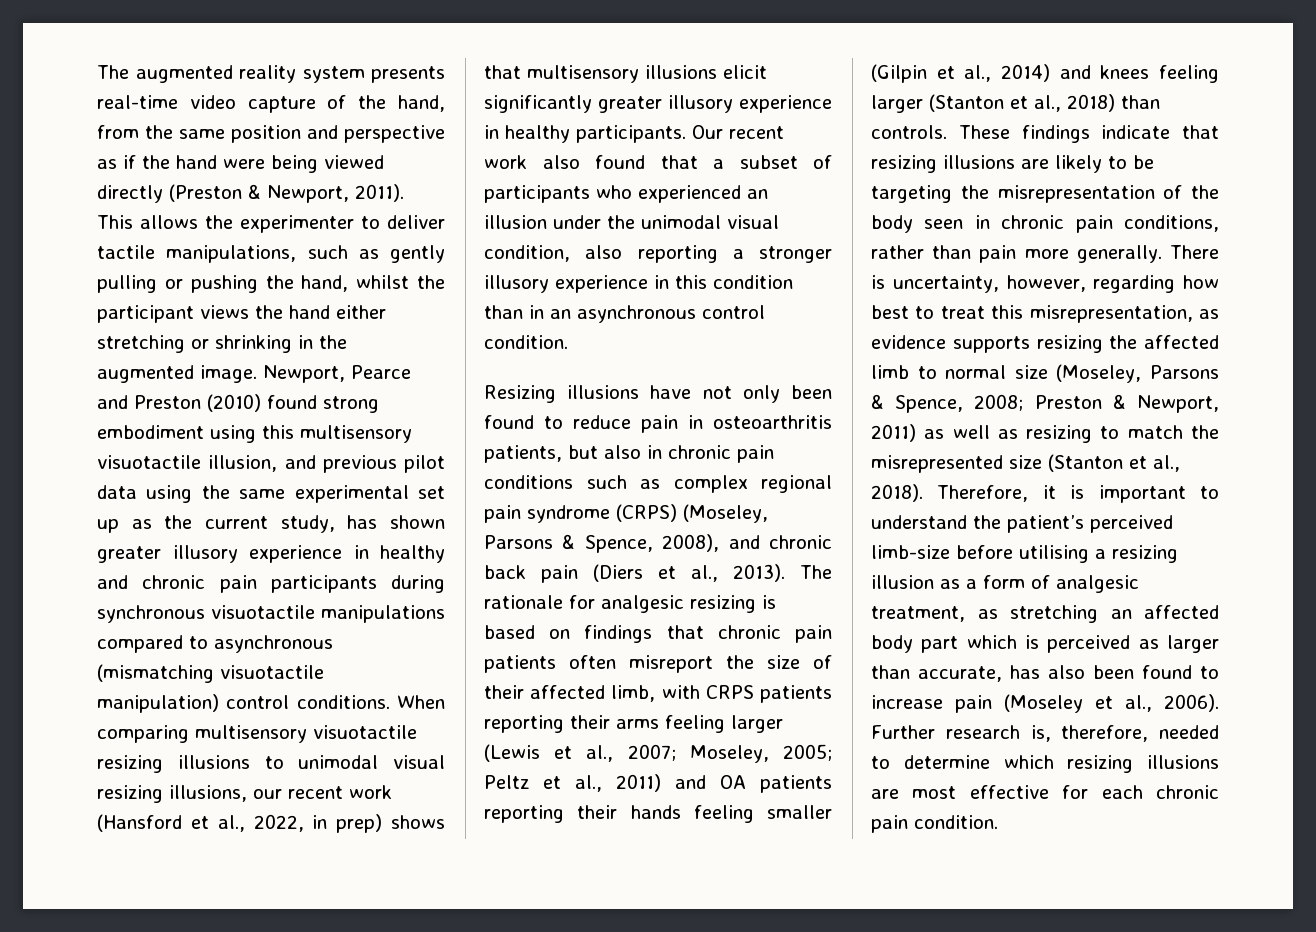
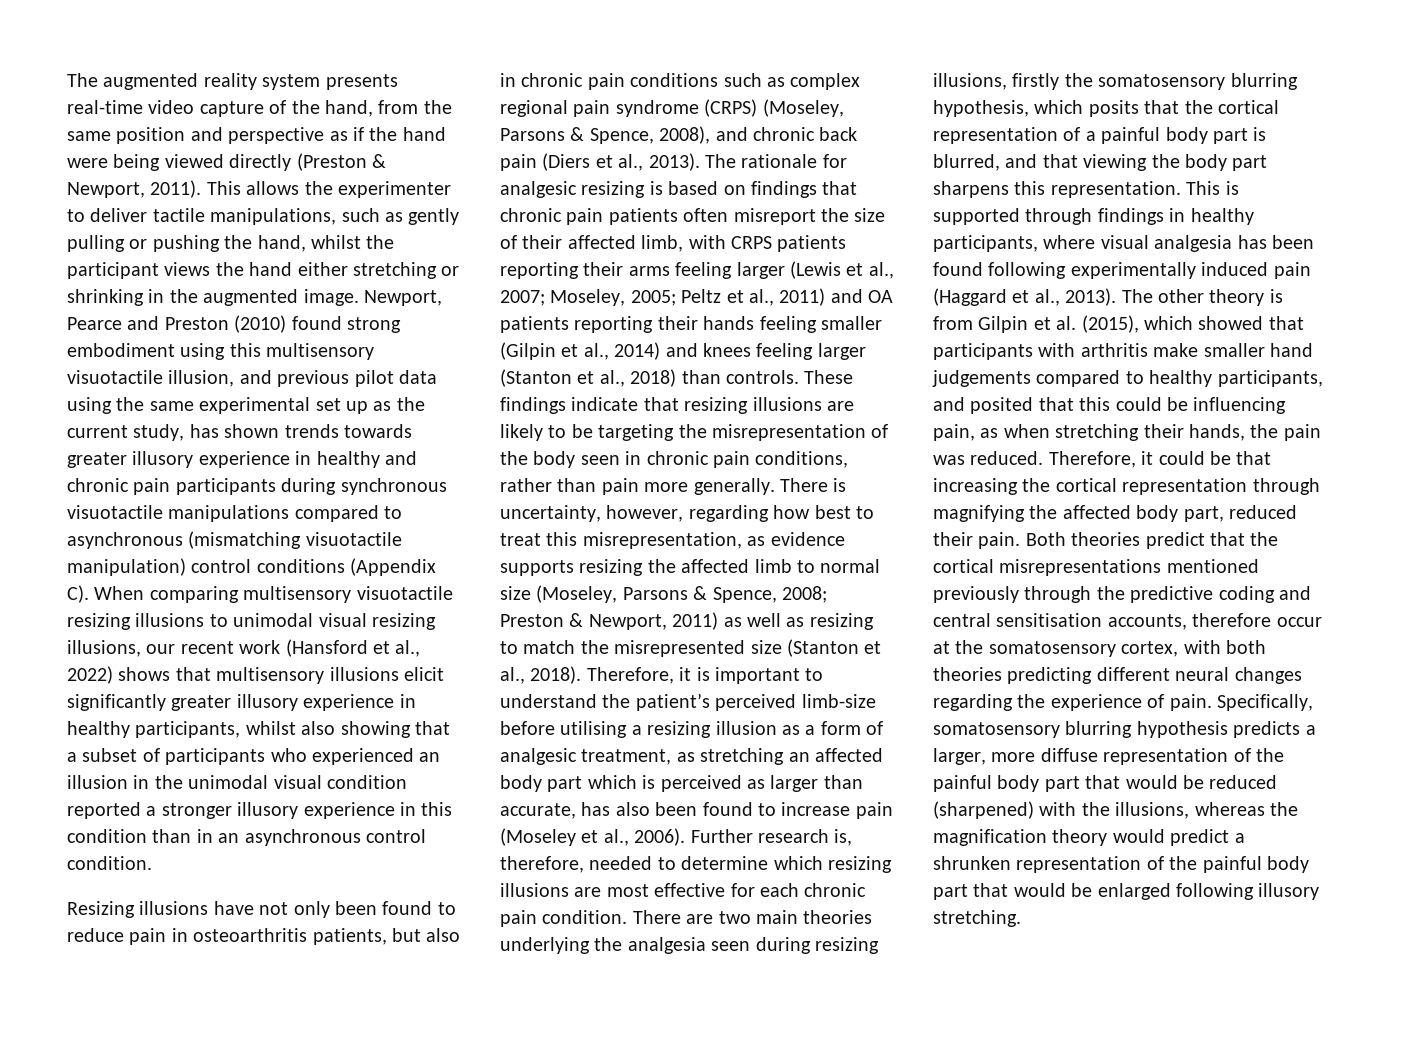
(445, 522) none -> [284,424,412,438] trends towards
[296,695,390,709] conditions. -> [256,558,437,576] [67,585,89,603] conditions (Appendix C).
[253,814,383,833] 2022, in prep) -> [67,666,113,684] 2022)
[576,125,784,143] [484,155,645,169] participants. Our recent work also found -> [135,721,411,738] participants, whilst also showing
[553,215,601,229] under -> [133,775,150,789] in
[484,245,718,263] condition, also reporting -> [327,775,407,789] [67,802,141,819] condition reported
(998, 822) none -> [632,910,873,924] [500,937,879,954] [933,73,1298,90] [933,100,1279,117] [933,127,1267,144] [933,154,1268,171] [933,181,1239,198] [933,208,1254,225] [933,235,1314,252] [933,262,1311,279] [933,288,1283,306] [933,315,1304,333] [933,343,1313,360] [932,370,1323,387] [933,397,1287,414] [933,424,1321,441] [933,451,1272,468] [933,478,1320,495] [933,505,1297,522] [933,532,1279,549] [933,559,1259,576] [933,586,1311,603] [933,613,1322,630] [933,640,1266,657] [933,667,1302,684] [933,694,1313,711] [933,721,1316,738] [933,748,1284,765] [933,775,1278,792] [933,801,1298,819] [933,829,1245,846] [933,856,1309,873] [933,883,1320,900] [933,910,1021,927] There are two main theories underlying the analgesia seen during resizing illusions, firstly the somatosensory blurring hypothesis, which posits that the cortical representation of a painful body part is blurred, and that viewing the body part sharpens this representation. This is supported through findings in healthy participants, where visual analgesia has been found following experimentally induced pain (Haggard et al., 2013). The other theory is from Gilpin et al. (2015), which showed that participants with arthritis make smaller hand judgements compared to healthy participants, and posited that this could be influencing pain, as when stretching their hands, the pain was reduced. Therefore, it could be that increasing the cortical representation through magnifying the affected body part, reduced their pain. Both theories predict that the cortical misrepresentations mentioned previously through the predictive coding and central sensitisation accounts, therefore occur at the somatosensory cortex, with both theories predicting different neural changes regarding the experience of pain. Specifically, somatosensory blurring hypothesis predicts a larger, more diffuse representation of the painful body part that would be reduced (sharpened) with the illusions, whereas the magnification theory would predict a shrunken representation of the painful body part that would be enlarged following illusory stretching.

